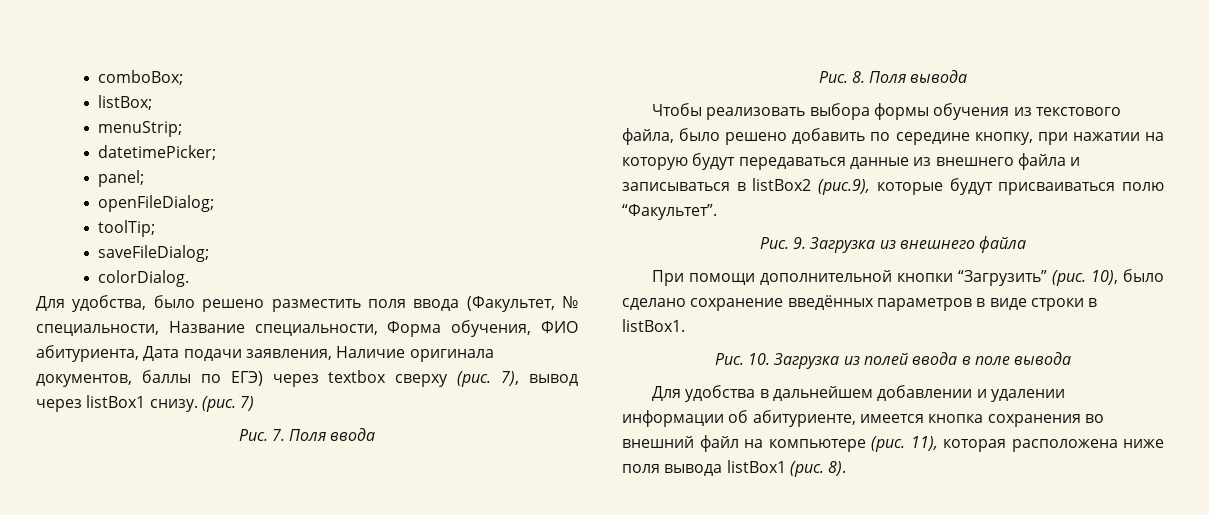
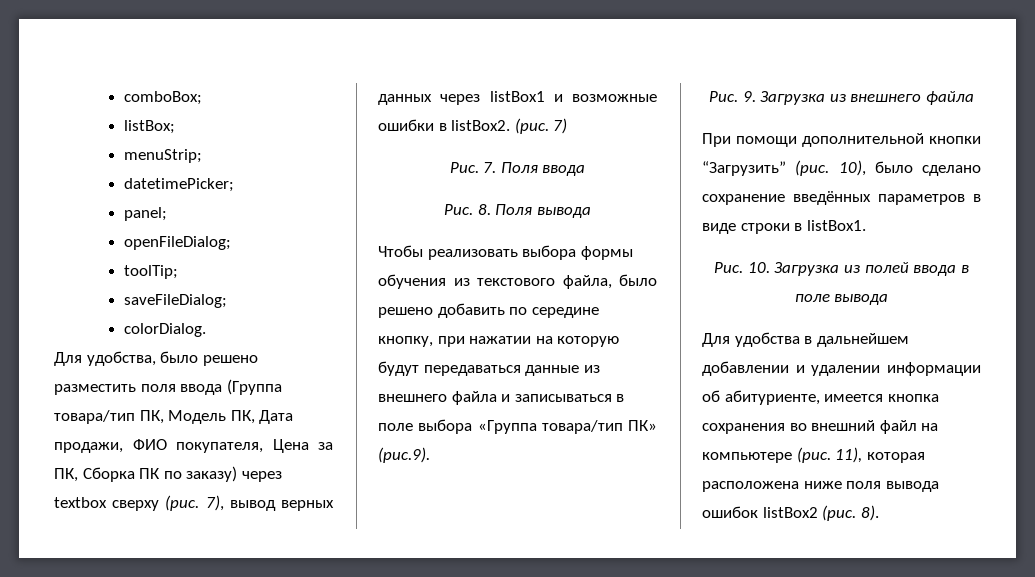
[466,296,578,312] [36,320,578,337] [36,345,494,362] [36,370,263,387] (Факультет, № специальности, Название специальности, Форма обучения, ФИО абитуриента, Дата подачи заявления, Наличие оригинала документов, баллы по ЕГЭ) -> [226,379,282,395] [54,410,294,424] [54,439,333,453] [54,466,238,482] (Группа товара/тип ПК, Модель ПК, Дата продажи, ФИО покупателя, Цена за ПК, Сборка ПК по заказу)
[36,395,198,412] чeрез listBox1 снизу. -> [281,500,334,511] [378,91,657,105] [378,119,511,131] верных данных чeрез listBox1 и возможные ошибки в listBox2.
[752,178,1164,195] [622,204,717,220] listBox2 (рис.9), которые будут присваиваться полю “Факультет”. -> [378,419,657,434] [378,447,430,463] поле выбора «Группа товара/тип ПК» (рис.9).
[726,460,786,473] listBox1 -> [702,506,818,518] ошибок listBox2

